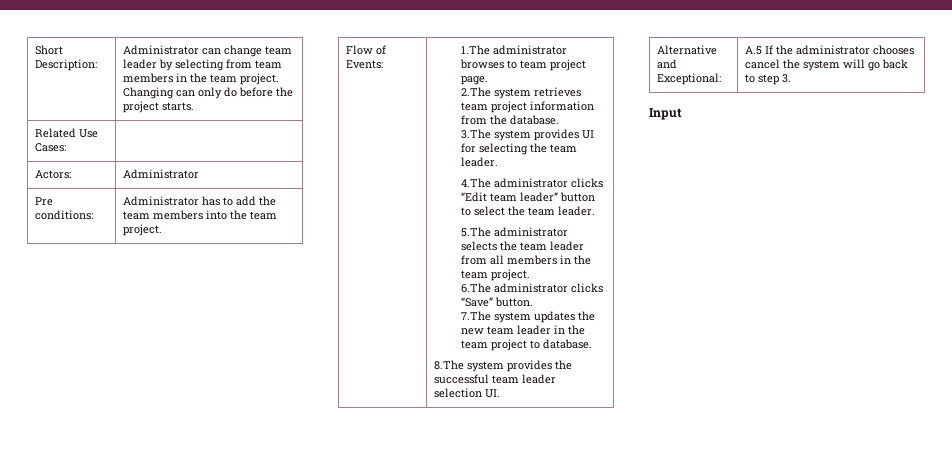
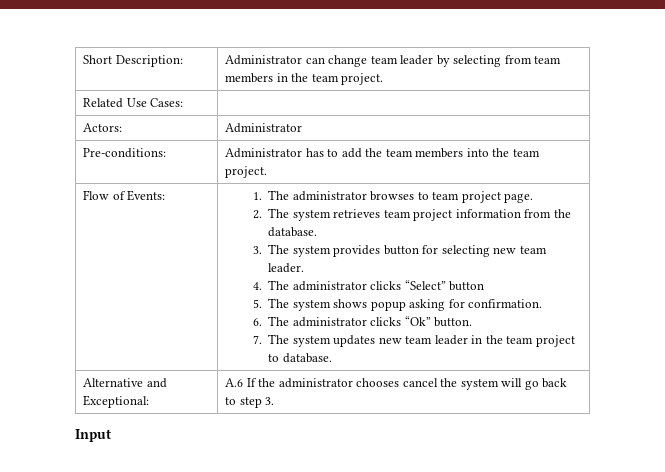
[122,87,293,99] [122,101,194,113] Changing can only do before the project starts. -> (384, 79) none
[34,197,53,206] [34,210,93,220] Pre conditions: -> [83,148,167,158] Pre-conditions:
[461,45,491,55] 1.The -> [252,190,290,200] 1. The
[461,87,492,97] 2.The -> [252,208,290,219] 2. The
[461,129,595,141] 3.The system provides UI -> [252,244,419,257] 3. The system provides button
[530,143,578,153] [461,157,499,167] [461,178,604,188] [461,192,596,202] [461,206,596,216] [461,227,569,237] [461,241,585,251] [461,255,592,265] [461,269,531,281] [461,283,604,293] [461,297,494,307] the team leader. // 4.The administrator clicks “Edit team leader” button to select the team leader. // 5.The administrator selects the team leader from all members in the team project. // 6.The administrator clicks “Save” -> [493,246,547,254] [268,263,305,273] [252,280,485,291] [252,298,543,311] [252,316,431,327] new team leader. // 4. The administrator clicks “Select” button // 5. The system shows popup asking for confirmation. // 6. The administrator clicks “Ok”
[461,311,492,321] 7.The -> [252,334,290,344] 7. The
[578,311,596,321] the -> (376, 341) none
[433,360,572,372] [433,374,556,384] [433,388,500,398] // 8.The system provides the successful team leader selection UI. -> (332, 358) none
[744,46,762,55] A.5 -> [225,378,244,387] A.6

